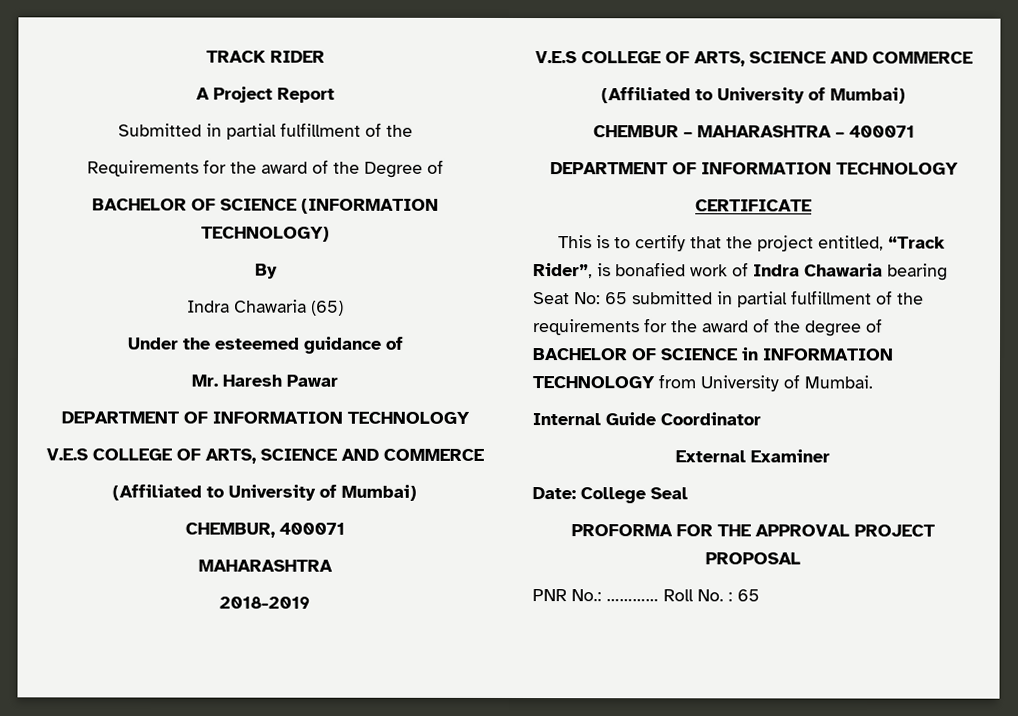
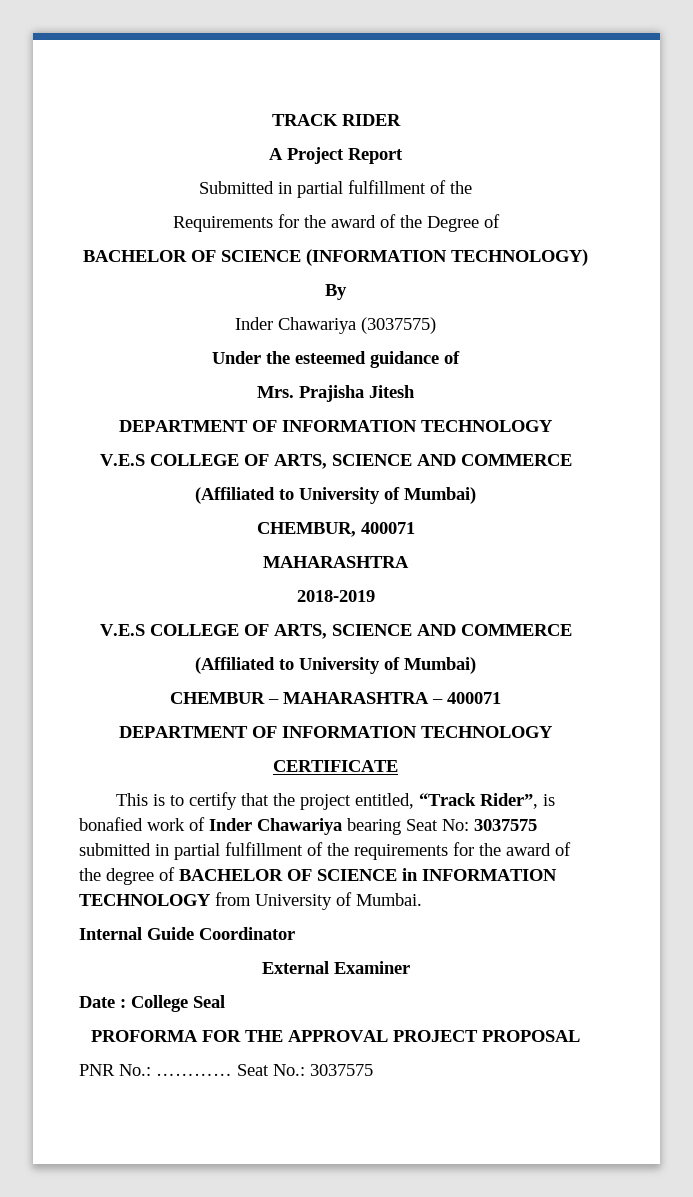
[187,299,344,316] Indra Chawaria (65) -> [235,317,436,334] Inder Chawariya (3037575)
[191,374,338,387] Mr. Haresh Pawar -> [257,385,415,402] Mrs. Prajisha Jitesh
[753,263,883,277] Indra Chawaria -> [209,818,342,835] Inder Chawariya
[605,292,628,305] 65 -> [474,819,537,831] 3037575
[532,487,576,500] Date: -> [79,996,126,1008] Date :
[663,589,760,602] Roll No. : 65 -> [237,1064,373,1076] Seat No.: 3037575

